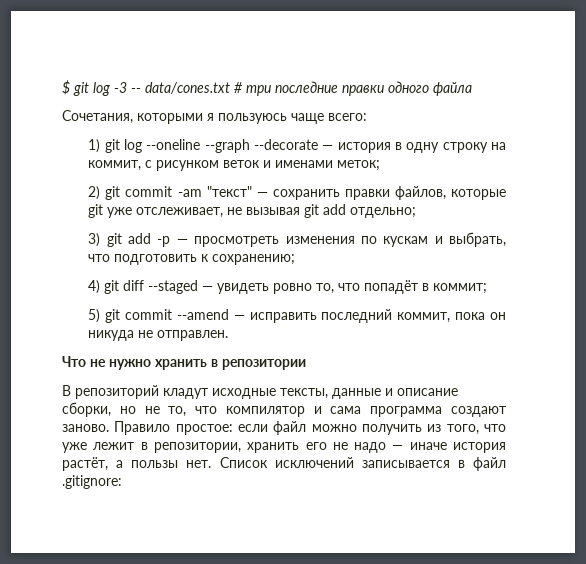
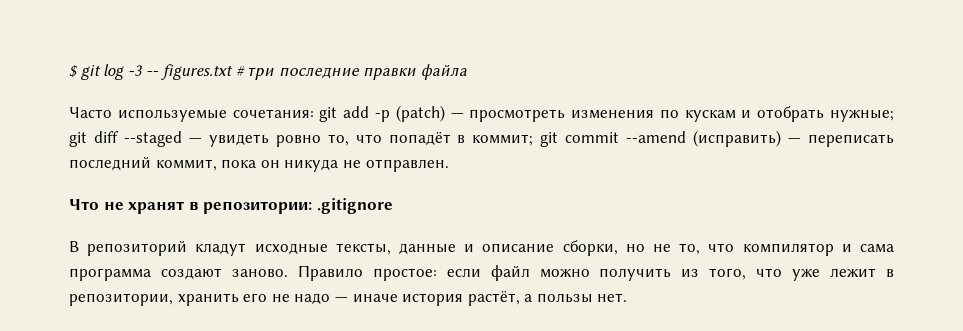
[145,82,230,94] data/cones.txt -> [160,64,233,80] figures.txt
[388,81,429,93] одного -> (417, 73) none
[62,110,367,124] [88,139,506,153] [88,160,381,171] [88,186,507,200] [88,204,417,218] [88,233,101,247] Сочетания, которыми я пользуюсь чаще всего: // 1) git log --oneline --graph --decorate — история в одну строку на коммит, с рисунком веток и именами меток; // 2) git commit -am "текст" — сохранить правки файлов, которые git уже отслеживает, не вызывая git add отдельно; // 3) -> [69,107,314,122] Часто используемые сочетания:
(171, 241) none -> [395,105,445,122] (patch)
[449,232,507,247] [88,254,296,265] [88,280,101,294] выбрать, что подготовить к сохранению; // 4) -> [757,106,895,122] отобрать нужные;
[88,309,101,323] // 5) -> (534, 140) none
[233,312,317,323] — исправить -> [693,130,894,147] (исправить) — переписать
[109,359,306,370] нужно хранить в репозитории -> [128,198,393,214] хранят в репозитории: .gitignore
[219,457,506,471] [62,475,122,489] Список исключений записывается в файл .gitignore: -> (628, 297) none

